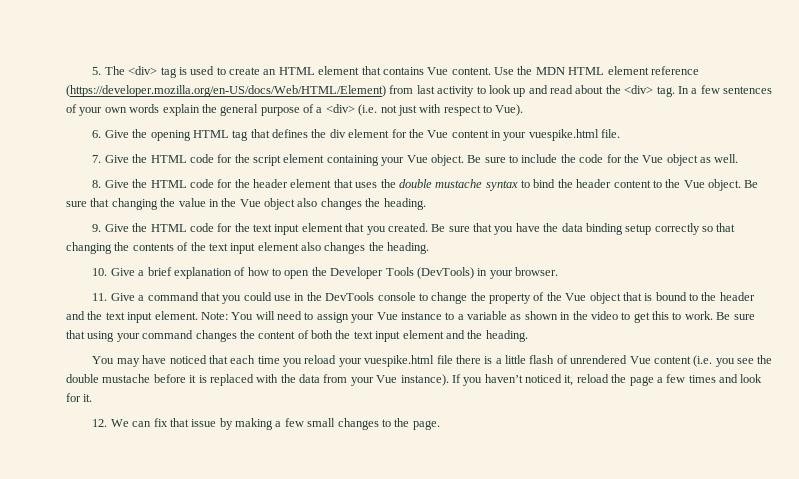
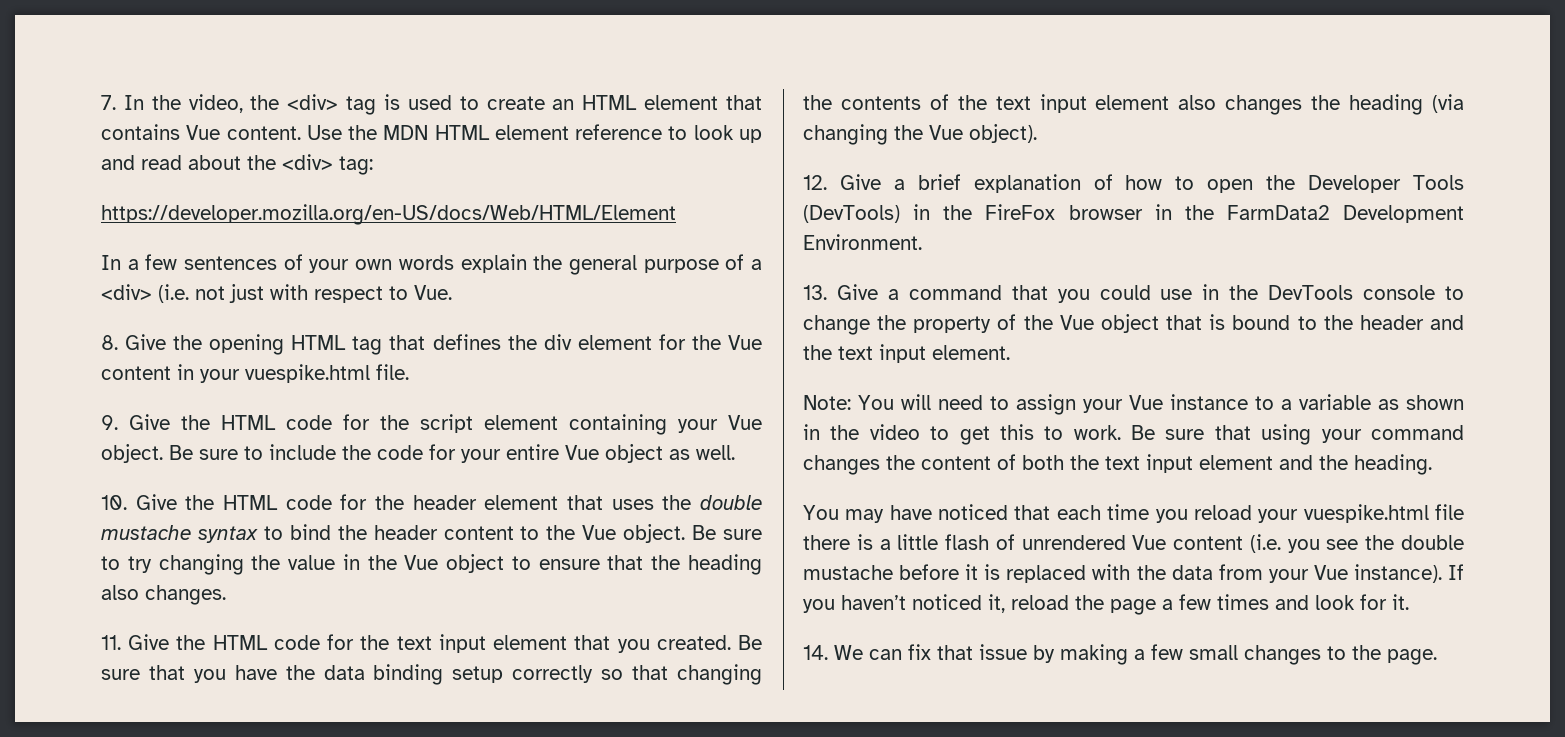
[92,66,125,75] 5. The -> [101,94,280,113] 7. In the video, the
[66,85,475,97] (https://developer.mozilla.org/en-US/docs/Web/HTML/Element) from last activity -> (663, 132) none
[656,86,675,97] tag. -> [339,156,373,175] [101,204,676,225] tag: // https://developer.mozilla.org/en-US/docs/Web/HTML/Element //
[495,104,524,116] [92,130,102,138] Vue). // 6. -> [414,285,452,300] [101,335,118,350] Vue. // 8.
[92,155,102,163] 7. -> [101,415,118,430] 9.
[623,154,639,163] the -> [461,444,559,463] your entire
[92,180,102,188] 8. -> [101,495,127,510] 10.
[90,198,110,207] that -> [101,556,152,573] to try
[297,198,426,210] [92,224,102,232] also changes the heading. // 9. -> [511,554,762,575] [101,585,226,605] [101,635,121,650] to ensure that the heading also changes. // 11.
[387,242,430,254] [92,268,108,276] heading. // 10. -> [1349,94,1464,115] [803,124,1037,145] [803,175,827,190] heading (via changing the Vue object). // 12.
[489,267,559,279] [92,293,108,301] your browser. // 11. -> [943,204,1464,223] [803,234,922,250] [803,285,827,300] the FireFox browser in the FarmData2 Development Environment. // 13.
(198, 315) none -> (1010, 352) //
[92,419,108,427] 12. -> [803,645,828,660] 14.

